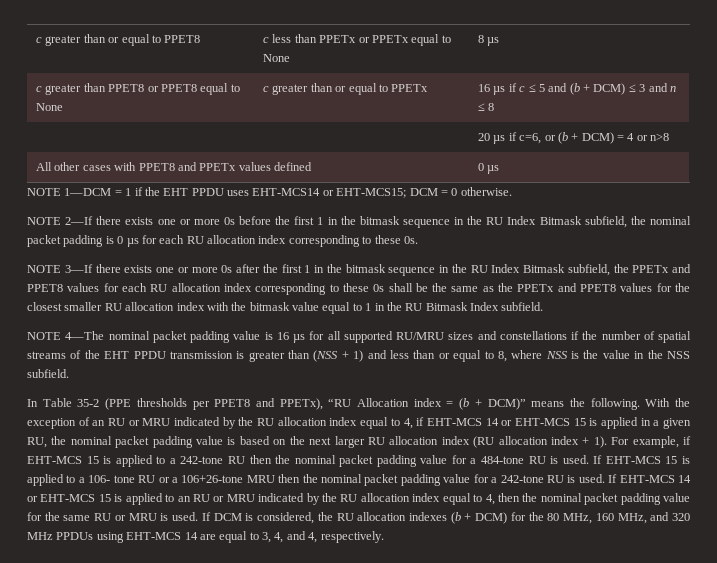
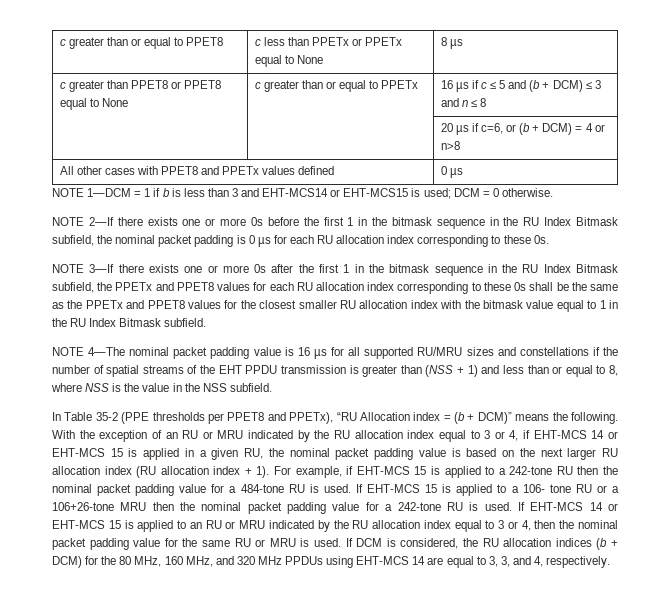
[144,187,407,198] the EHT PPDU uses EHT-MCS14 or EHT-MCS15; -> [162,188,451,199] b is less than 3 and EHT-MCS14 or EHT-MCS15 is used;
[425,302,499,311] Bitmask Index -> [89,318,162,327] Index Bitmask
(400, 422) none -> [484,430,505,439] 3 or
(483, 498) none -> [498,520,518,529] 3 or
[408,512,447,521] indexes -> [555,538,592,547] indices
[274,532,284,543] 4, -> [500,556,510,567] 3,

